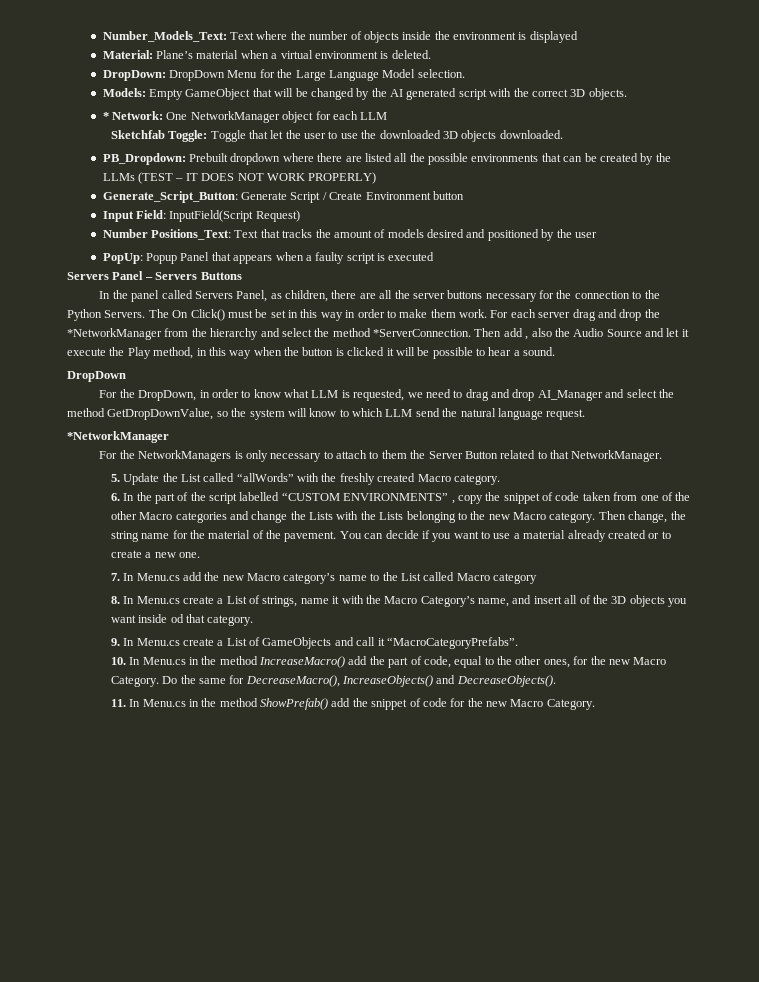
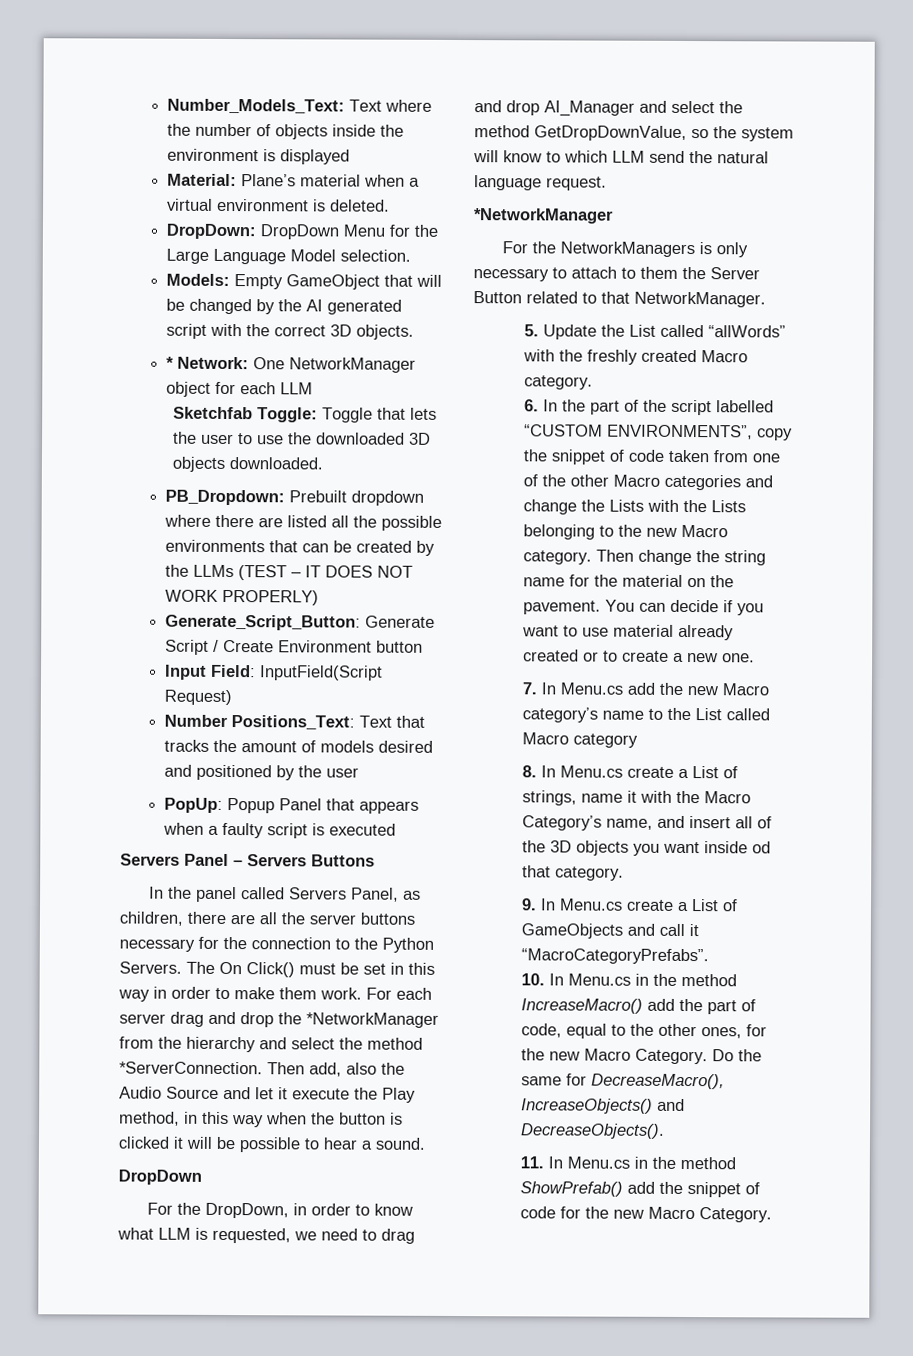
[270,130,284,139] let -> [410,407,438,420] lets
[503,328,529,340] add , -> [309,1062,342,1077] add,
[343,493,455,504] ENVIRONMENTS” , -> [607,424,754,440] ENVIRONMENTS”,
[628,511,668,523] change, -> [638,549,693,566] change
[252,530,264,539] of -> [687,578,707,588] on
[513,533,520,539] a -> (610, 632) none

